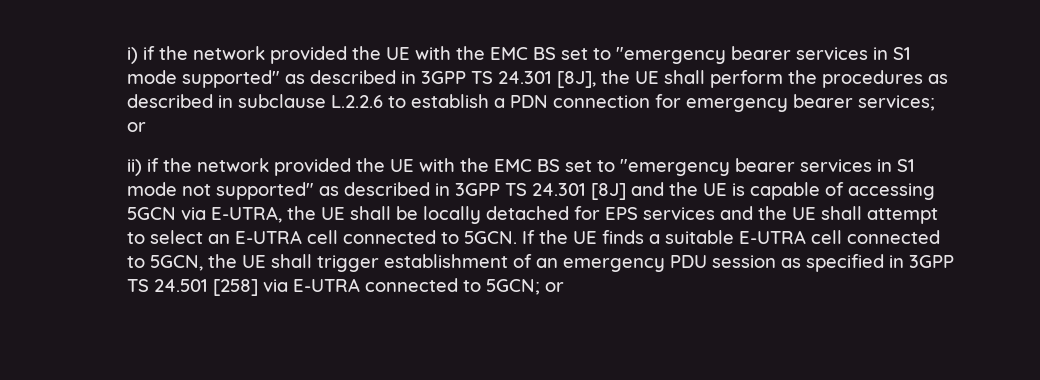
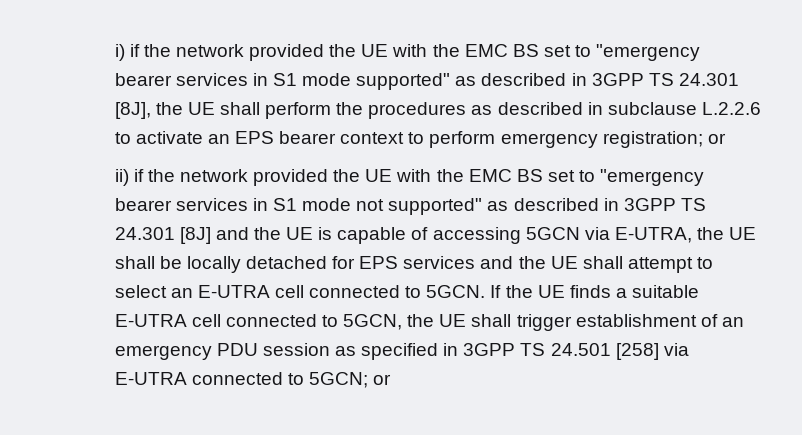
[411,94,936,112] establish a PDN connection for emergency bearer services; -> [135,131,703,148] activate an EPS bearer context to perform emergency registration;

